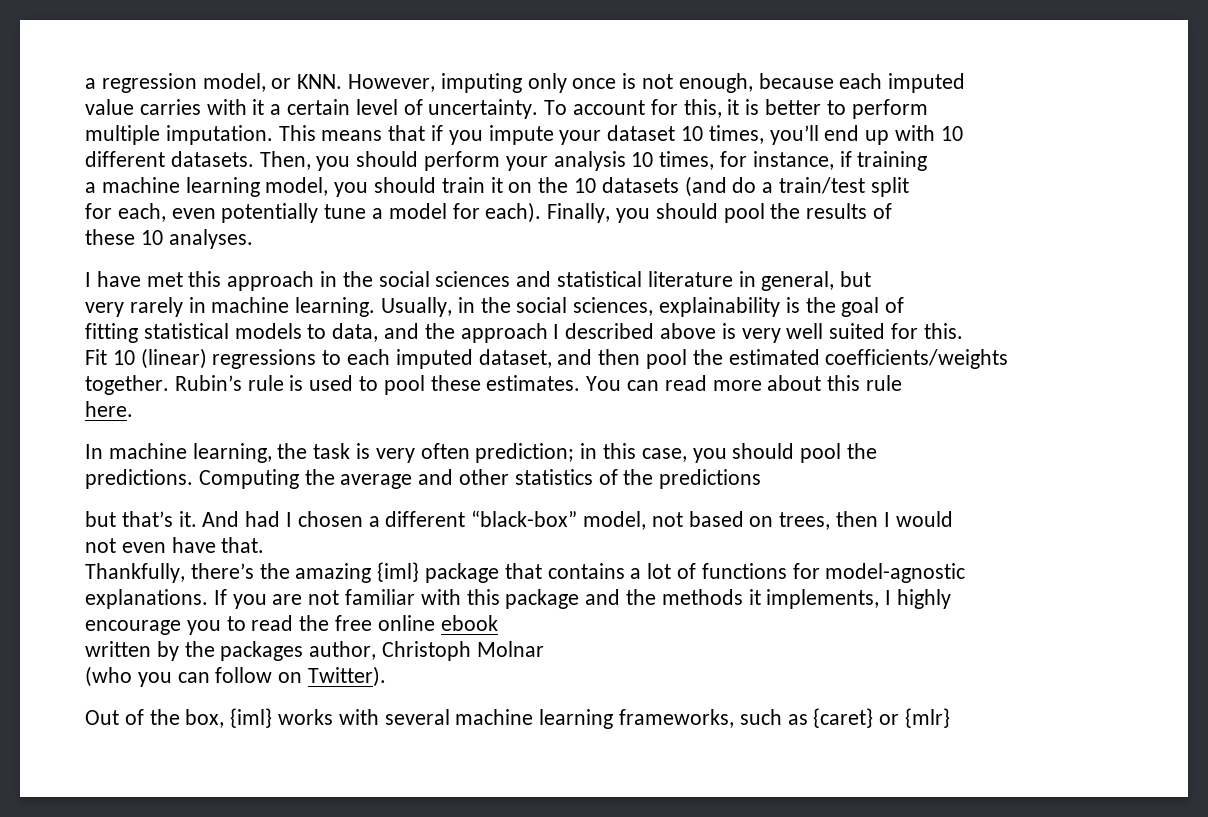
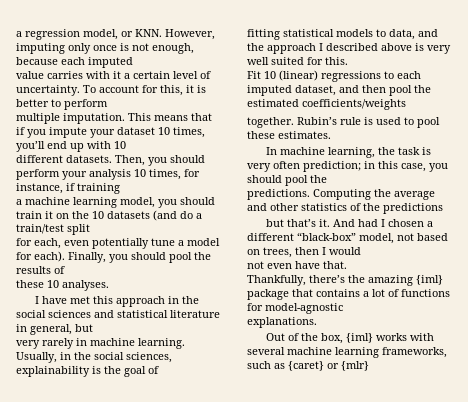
[586,375,903,391] [85,401,133,417] You can read more about this rule // here. -> (331, 135) none
[213,589,952,609] [85,615,498,635] [85,641,544,661] [85,666,387,687] If you are not familiar with this package and the methods it implements, I highly // encourage you to read the free online ebook // written by the packages author, Christoph Molnar // (who you can follow on Twitter). -> (317, 322) none

